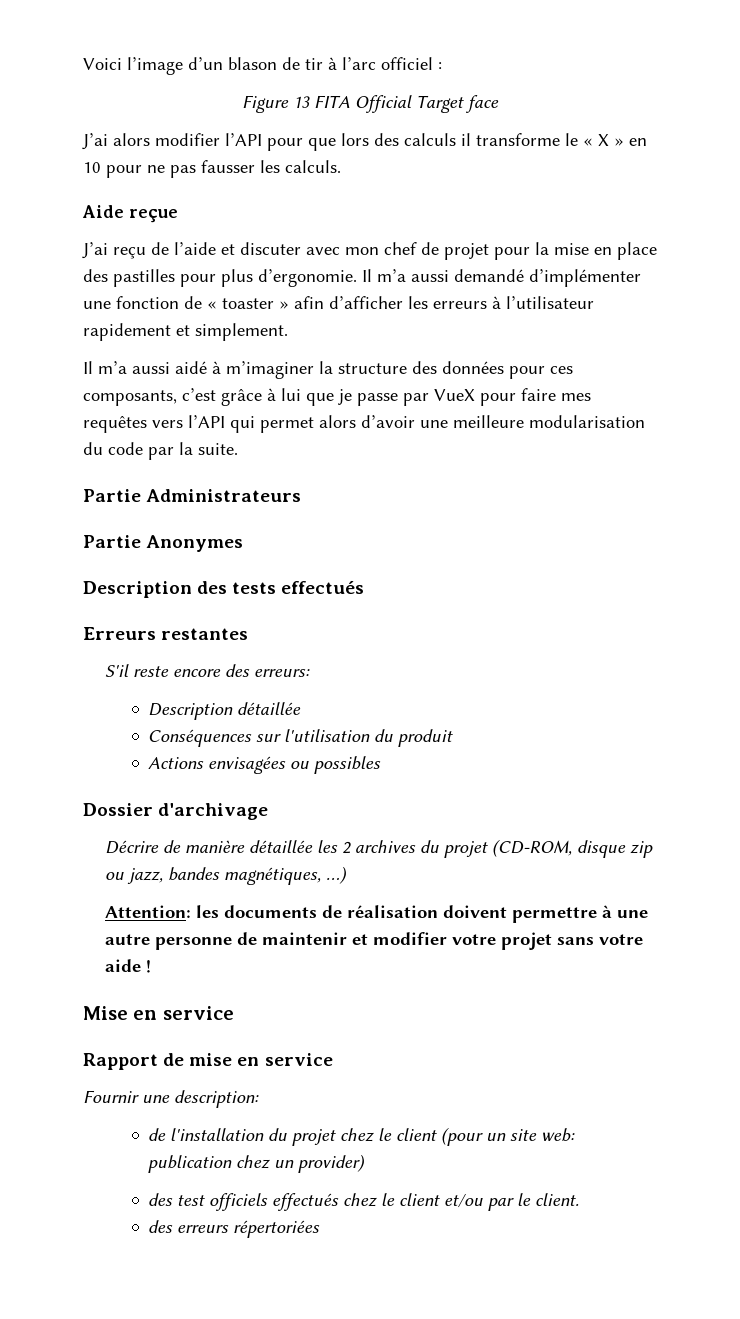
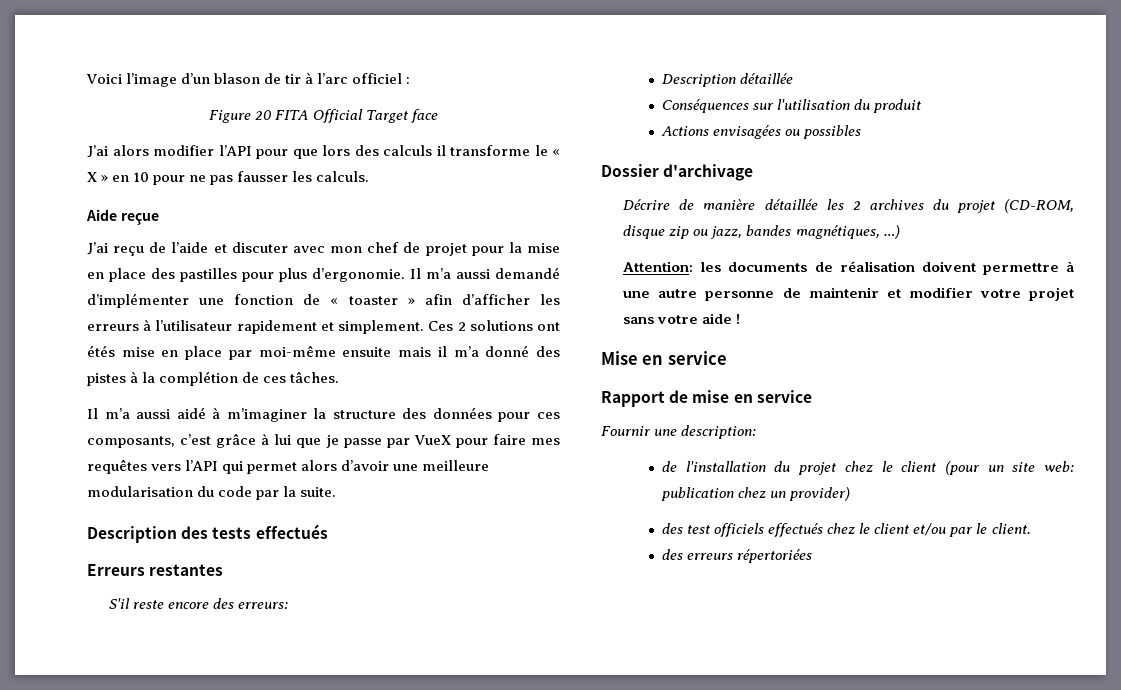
[293,96,310,108] 13 -> [255,110,272,120] 20
(288, 332) none -> [428,320,560,331] [87,345,560,360] [87,371,340,386] Ces 2 solutions ont étés mise en place par moi-même ensuite mais il m’a donné des pistes à la complétion de ces tâches.
[83,489,302,502] [83,535,244,552] // Partie Administrateurs // Partie Anonymes -> (337, 492) none

